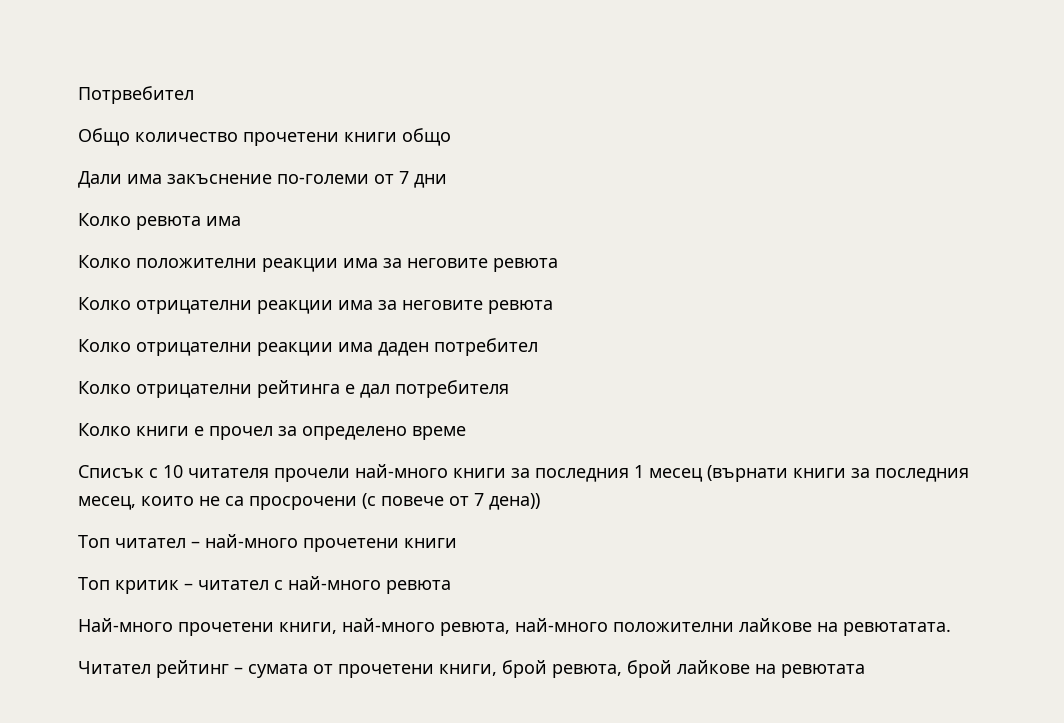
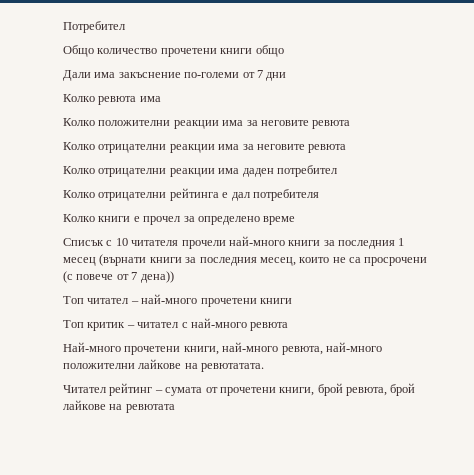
[78,86,194,104] Потрвебител -> [63,21,125,33] Потребител

